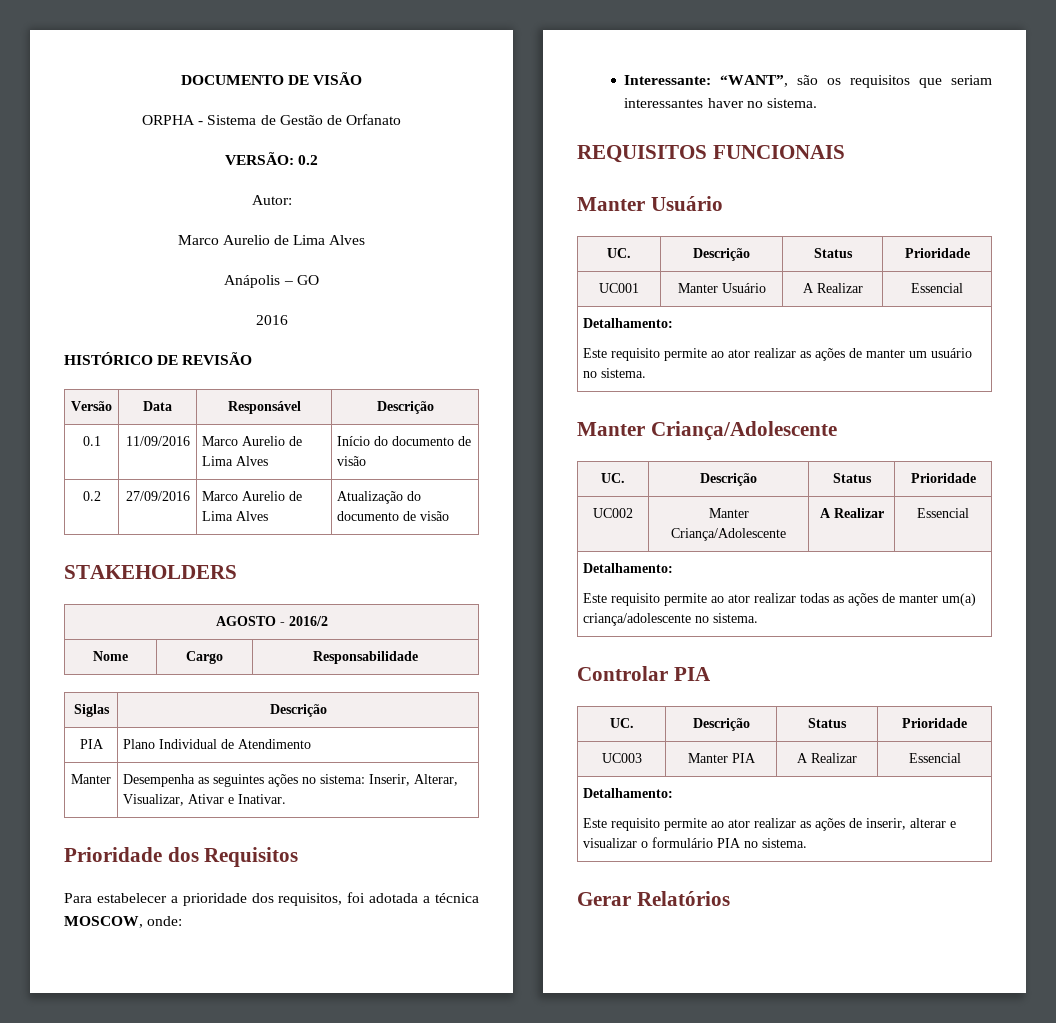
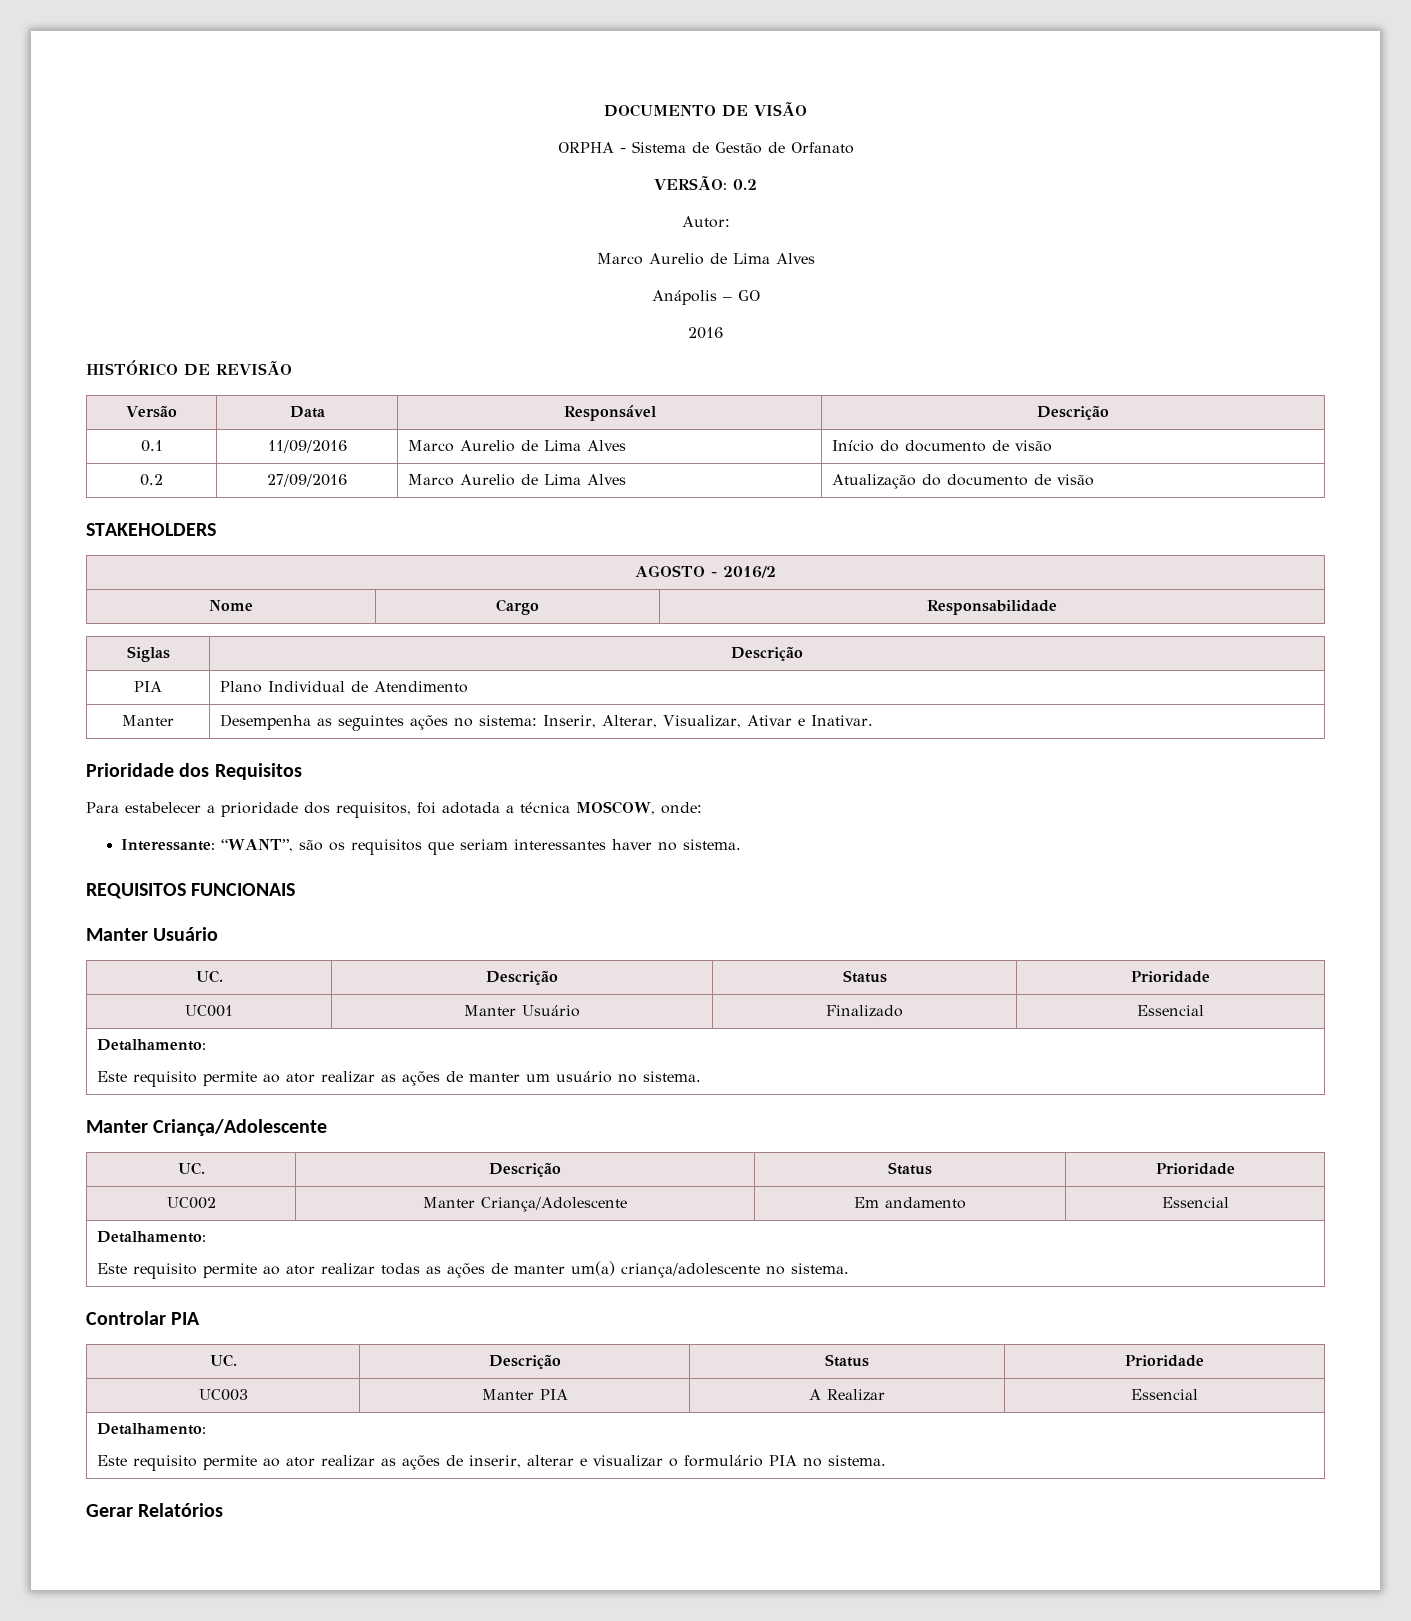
[802,283,863,293] A Realizar -> [826,1005,903,1017] Finalizado
[819,508,884,518] A Realizar -> [854,1197,966,1209] Em andamento

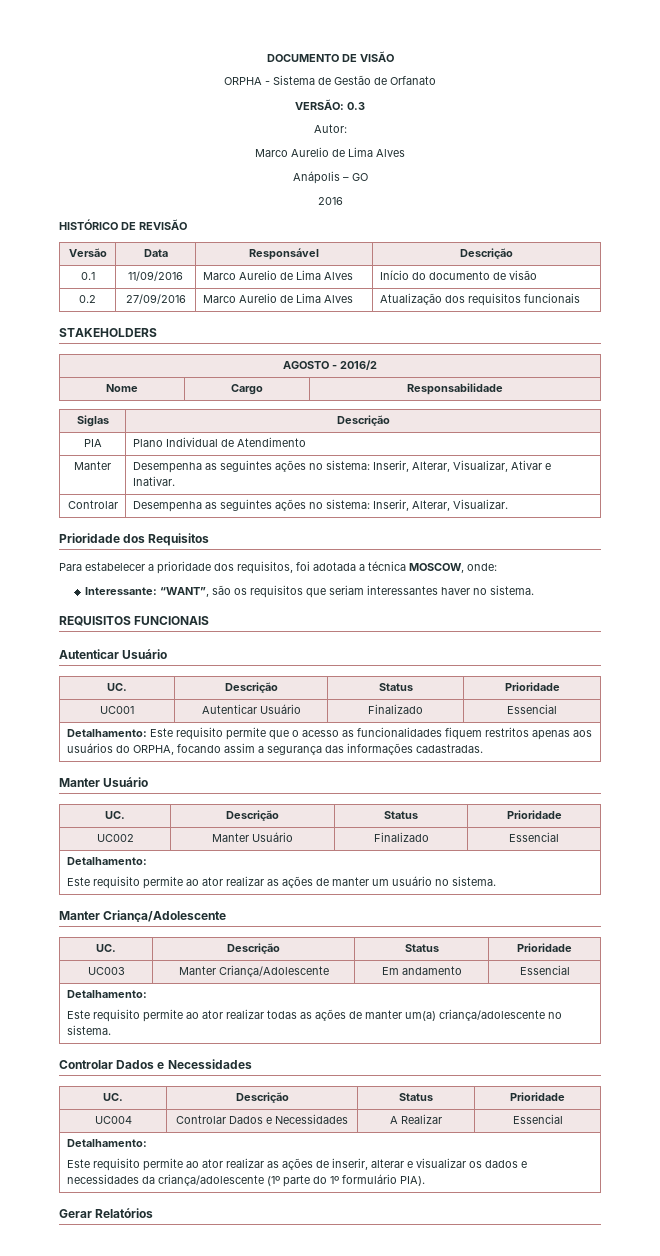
[733,179,757,190] 0.2 -> [347,102,365,110] 0.3
[921,474,1094,486] do documento de visão -> [444,293,580,306] dos requisitos funcionais
(873, 720) none -> [67,500,118,509] [132,499,508,512] // Controlar | Desempenha as seguintes ações no sistema: Inserir, Alterar, Visualizar.
(296, 889) none -> [59,649,168,659] [107,683,127,691] [224,682,278,693] [378,683,413,691] [504,682,560,691] [100,706,134,714] [201,704,301,714] [368,704,423,714] [507,704,557,714] [66,727,592,740] [66,743,483,755] // Autenticar Usuário // UC. | Descrição | Status | Prioridade // UC001 | Autenticar Usuário | Finalizado | Essencial // Detalhamento: Este requisito permite que o acesso as funcionalidades fiquem restritos apenas aos usuários do ORPHA, focando assim a segurança das informações cadastradas.
[185,1005,233,1017] UC001 -> [96,834,134,842] UC002
[166,1197,216,1209] UC002 -> [87,967,125,975] UC003
[171,1312,201,1325] [209,1354,237,1367] [488,1354,561,1369] [825,1354,869,1367] [1125,1355,1204,1367] [198,1389,248,1401] [481,1389,568,1400] PIA // UC. | Descrição | Status | Prioridade // UC003 | Manter PIA -> [116,1059,252,1069] [103,1093,123,1101] [235,1092,289,1103] [399,1093,433,1101] [510,1092,565,1101] [94,1116,132,1124] [176,1114,348,1124] Dados e Necessidades // UC. | Descrição | Status | Prioridade // UC004 | Controlar Dados e Necessidades
[668,1455,886,1467] o formulário PIA no sistema. -> [468,1160,527,1168] [66,1174,425,1187] os dados e necessidades da criança/adolescente (1º parte do 1º formulário PIA).

